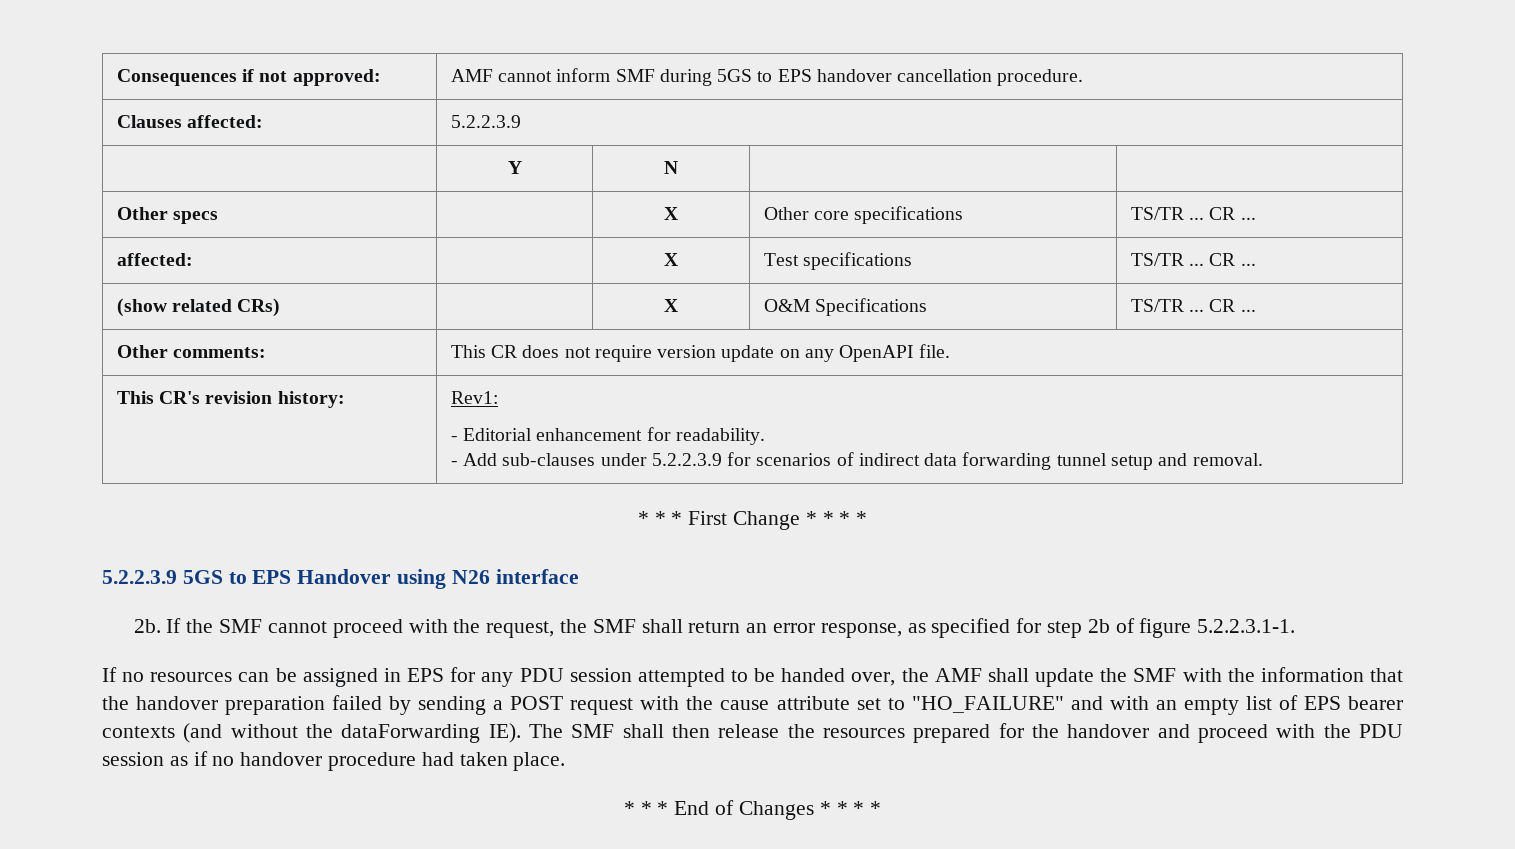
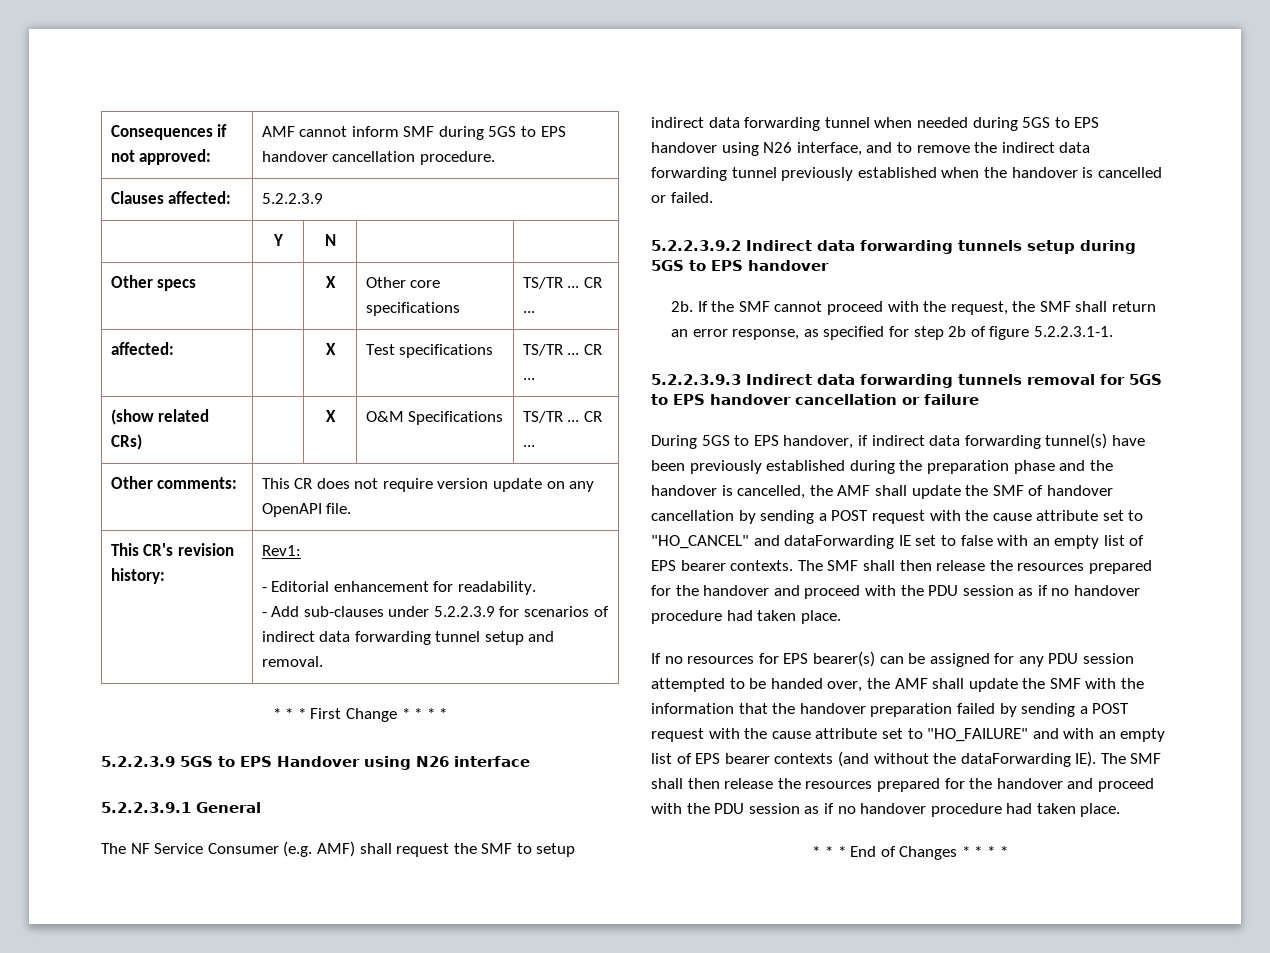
(579, 576) none -> [101,802,261,813] [101,841,576,857] [651,117,1100,131] [651,142,1091,156] [651,167,1162,181] [651,192,713,203] [651,240,1136,254] [651,260,829,271] // 5.2.2.3.9.1 General // The NF Service Consumer (e.g. AMF) shall request the SMF to setup indirect data forwarding tunnel when needed during 5GS to EPS handover using N26 interface, and to remove the indirect data forwarding tunnel previously established when the handover is cancelled or failed. // 5.2.2.3.9.2 Indirect data forwarding tunnels setup during 5GS to EPS handover
(1296, 626) none -> [651,374,1162,388] [651,394,979,405] [651,433,1145,449] [651,460,1113,474] [651,485,1113,499] [651,510,1144,524] [651,535,1145,549] [651,560,1152,574] [651,585,1141,599] [651,610,841,624] // 5.2.2.3.9.3 Indirect data forwarding tunnels removal for 5GS to EPS handover cancellation or failure // During 5GS to EPS handover, if indirect data forwarding tunnel(s) have been previously established during the preparation phase and the handover is cancelled, the AMF shall update the SMF of handover cancellation by sending a POST request with the cause attribute set to "HO_CANCEL" and dataForwarding IE set to false with an empty list of EPS bearer contexts. The SMF shall then release the resources prepared for the handover and proceed with the PDU session as if no handover procedure had taken place.
(233, 677) none -> [758,651,875,667] for EPS bearer(s)
[383,668,445,682] in EPS -> (990, 660) none

